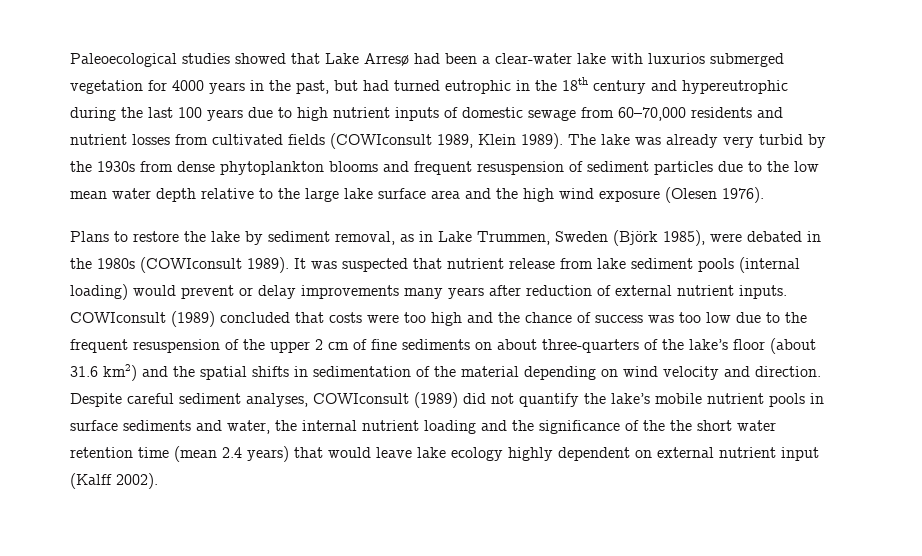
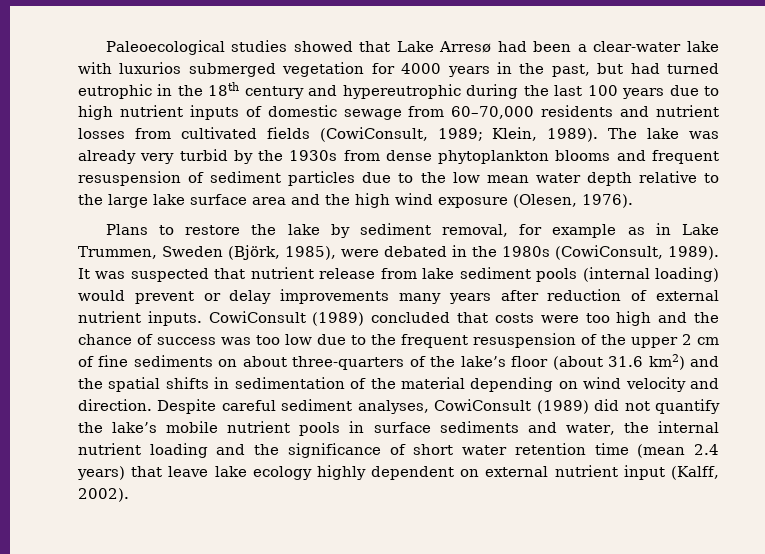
[330,133,516,149] (COWIconsult 1989, Klein -> [319,127,538,142] (CowiConsult, 1989; Klein,
[665,187,717,203] (Olesen -> [513,194,577,208] (Olesen,
(395, 238) none -> [519,224,617,238] for example
[613,230,658,246] (Björk -> [228,245,280,260] (Björk,
[140,257,242,273] (COWIconsult -> [555,245,663,260] (CowiConsult,
[70,312,166,323] COWIconsult -> [208,311,306,323] CowiConsult
[313,393,409,404] COWIconsult -> [434,399,532,411] CowiConsult
[643,420,692,431] the the -> (406, 449) none
[328,447,371,458] would -> (163, 471) none
[70,473,112,489] (Kalff -> [671,466,719,480] (Kalff,

